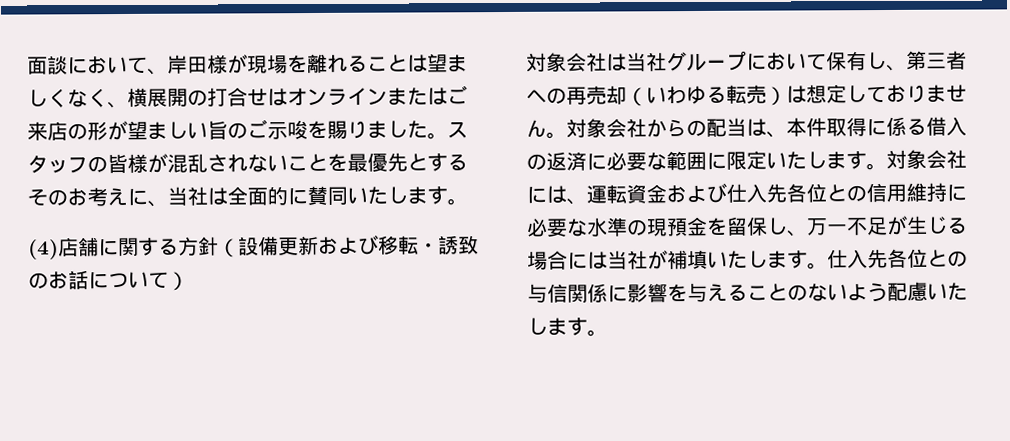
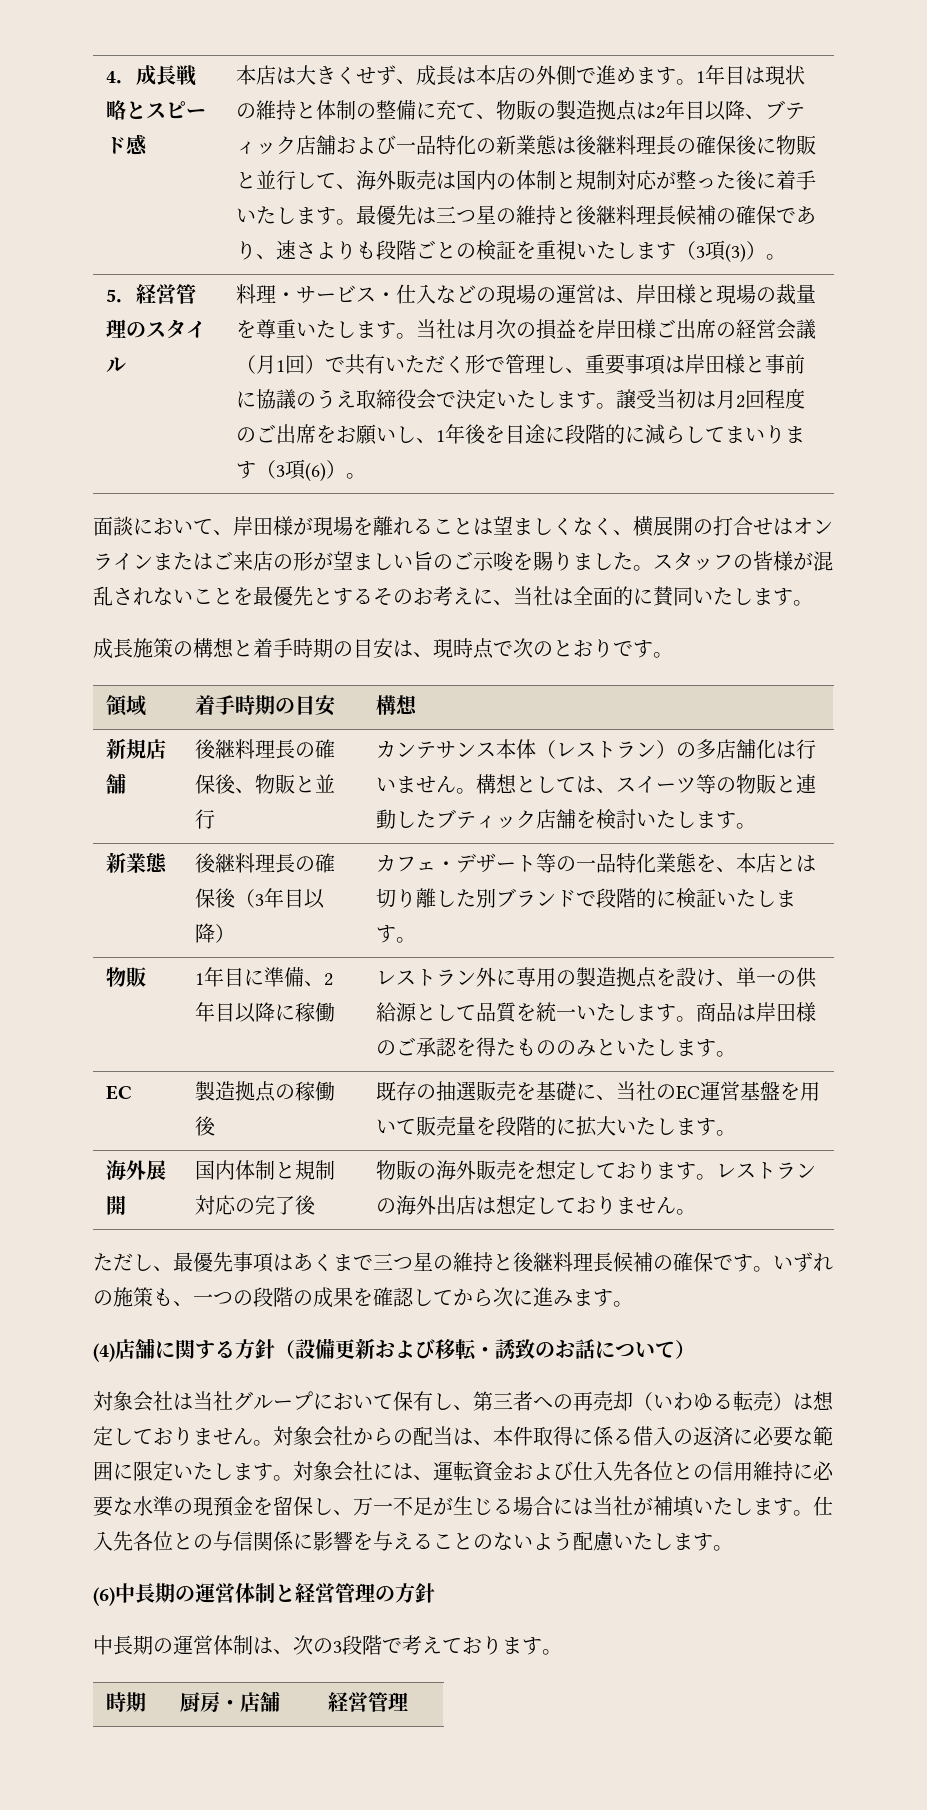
(27, 65) none -> [106,65,198,86] [106,100,207,120] [106,134,149,156] [236,65,806,86] [236,100,806,121] [236,135,817,155] [236,170,817,190] [236,205,817,225] [236,240,787,263] [106,284,197,304] [106,319,207,339] [106,357,127,372] [236,284,817,305] [236,319,817,340] [236,354,806,375] [236,388,806,410] [236,424,806,445] [236,459,367,482] 4．成長戦略とスピード感 | 本店は大きくせず、成長は本店の外側で進めます。1年目は現状の維持と体制の整備に充て、物販の製造拠点は2年目以降、ブティック店舗および一品特化の新業態は後継料理長の確保後に物販と並行して、海外販売は国内の体制と規制対応が整った後に着手いたします。最優先は三つ星の維持と後継料理長候補の確保であり、速さよりも段階ごとの検証を重視いたします（3項(3)）。 // 5．経営管理のスタイル | 料理・サービス・仕入などの現場の運営は、岸田様と現場の裁量を尊重いたします。当社は月次の損益を岸田様ご出席の経営会議（月1回）で共有いただく形で管理し、重要事項は岸田様と事前に協議のうえ取締役会で決定いたします。譲受当初は月2回程度のご出席をお願いし、1年後を目途に段階的に減らしてまいります（3項(6)）。 //
(468, 202) none -> [93,638,673,659] [106,695,147,716] [195,695,336,716] [376,695,419,715] [106,738,167,759] [106,774,127,794] [195,739,336,759] [195,774,336,794] [195,809,216,829] [376,739,817,759] [376,774,817,794] [376,809,757,829] [106,852,169,873] [195,853,336,873] [195,888,326,909] [195,923,236,943] [376,853,817,873] [376,888,797,908] [376,925,417,943] [106,967,147,987] [195,967,334,987] [195,1002,336,1023] [376,967,818,988] [376,1002,817,1023] [376,1037,737,1057] [106,1085,133,1100] [195,1081,336,1102] [195,1116,217,1136] [376,1081,821,1101] [376,1116,737,1137] [106,1160,167,1180] [106,1195,127,1215] [195,1160,336,1180] [195,1195,317,1215] [376,1160,817,1180] [376,1195,697,1215] [93,1252,833,1273] [93,1287,633,1308] // 成長施策の構想と着手時期の目安は、現時点で次のとおりです。 // 領域 | 着手時期の目安 | 構想 // 新規店舗 | 後継料理長の確保後、物販と並行 | カンテサンス本体（レストラン）の多店舗化は行いません。構想としては、スイーツ等の物販と連動したブティック店舗を検討いたします。 // 新業態 | 後継料理長の確保後（3年目以降） | カフェ・デザート等の一品特化業態を、本店とは切り離した別ブランドで段階的に検証いたします。 // 物販 | 1年目に準備、2年目以降に稼働 | レストラン外に専用の製造拠点を設け、単一の供給源として品質を統一いたします。商品は岸田様のご承認を得たもののみといたします。 // EC | 製造拠点の稼働後 | 既存の抽選販売を基礎に、当社のEC運営基盤を用いて販売量を段階的に拡大いたします。 // 海外展開 | 国内体制と規制対応の完了後 | 物販の海外販売を想定しております。レストランの海外出店は想定しておりません。 // ただし、最優先事項はあくまで三つ星の維持と後継料理長候補の確保です。いずれの施策も、一つの段階の成果を確認してから次に進みます。
(608, 333) none -> [93,1583,435,1606] [93,1635,562,1655] [106,1692,147,1712] [180,1691,281,1713] [328,1692,409,1712] // (6)中長期の運営体制と経営管理の方針 // 中長期の運営体制は、次の3段階で考えております。 // 時期 | 厨房・店舗 | 経営管理

